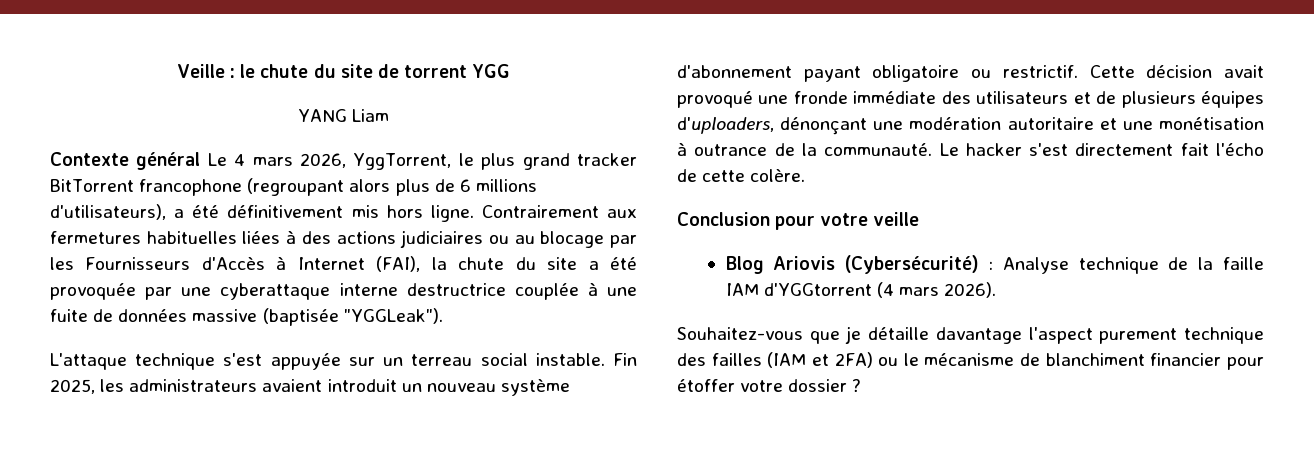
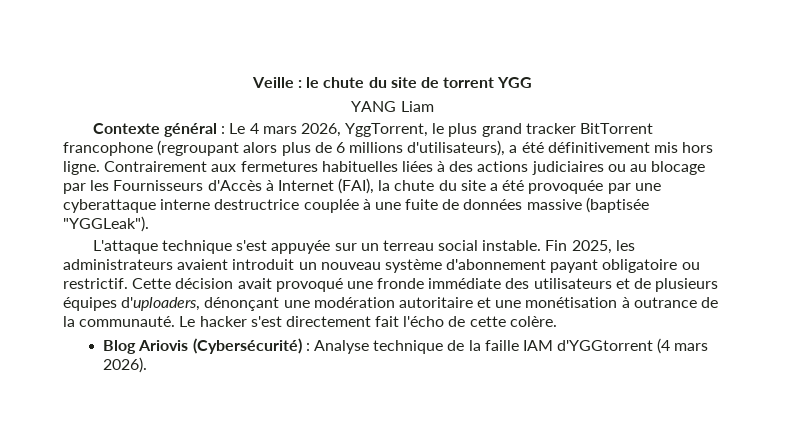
(201, 161) none -> [221,126,226,134] :
[677,212,920,230] // Conclusion pour votre veille -> (557, 321) none
[677,326,1264,344] [677,352,1264,370] [677,379,862,392] // Souhaitez-vous que je détaille davantage l'aspect purement technique des failles (IAM et 2FA) ou le mécanisme de blanchiment financier pour étoffer votre dossier ? -> (148, 365) none

